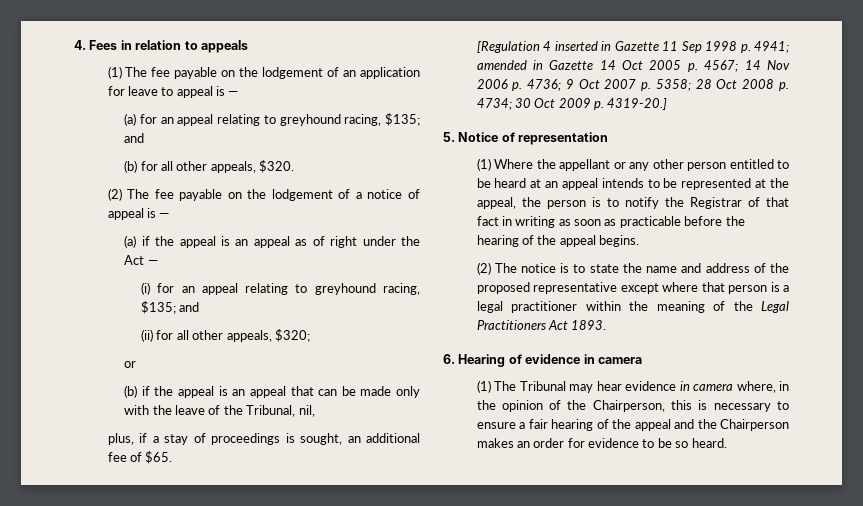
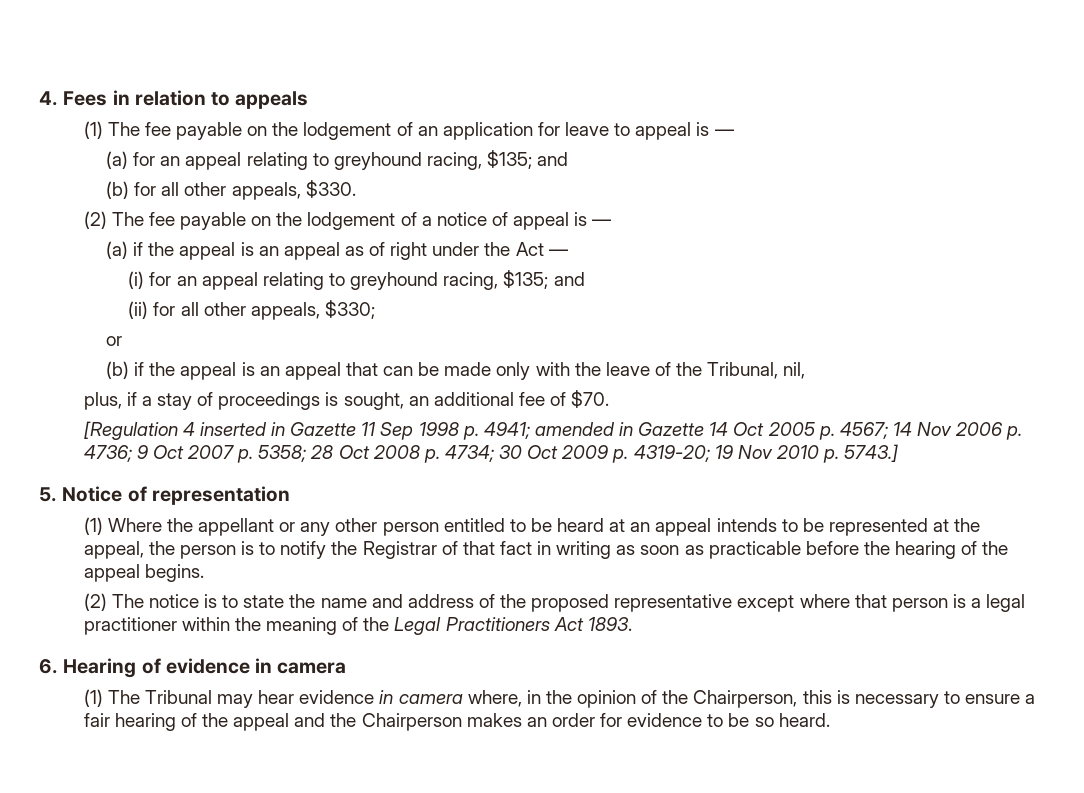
[259,160,295,173] $320. -> [305,180,356,198] $330.
[274,329,310,342] $320; -> [324,300,375,319] $330;
[145,451,173,464] $65. -> [571,390,610,408] $70.
[607,98,668,110] 4319-20.] -> [633,444,899,463] 4319-20; 19 Nov 2010 p. 5743.]

